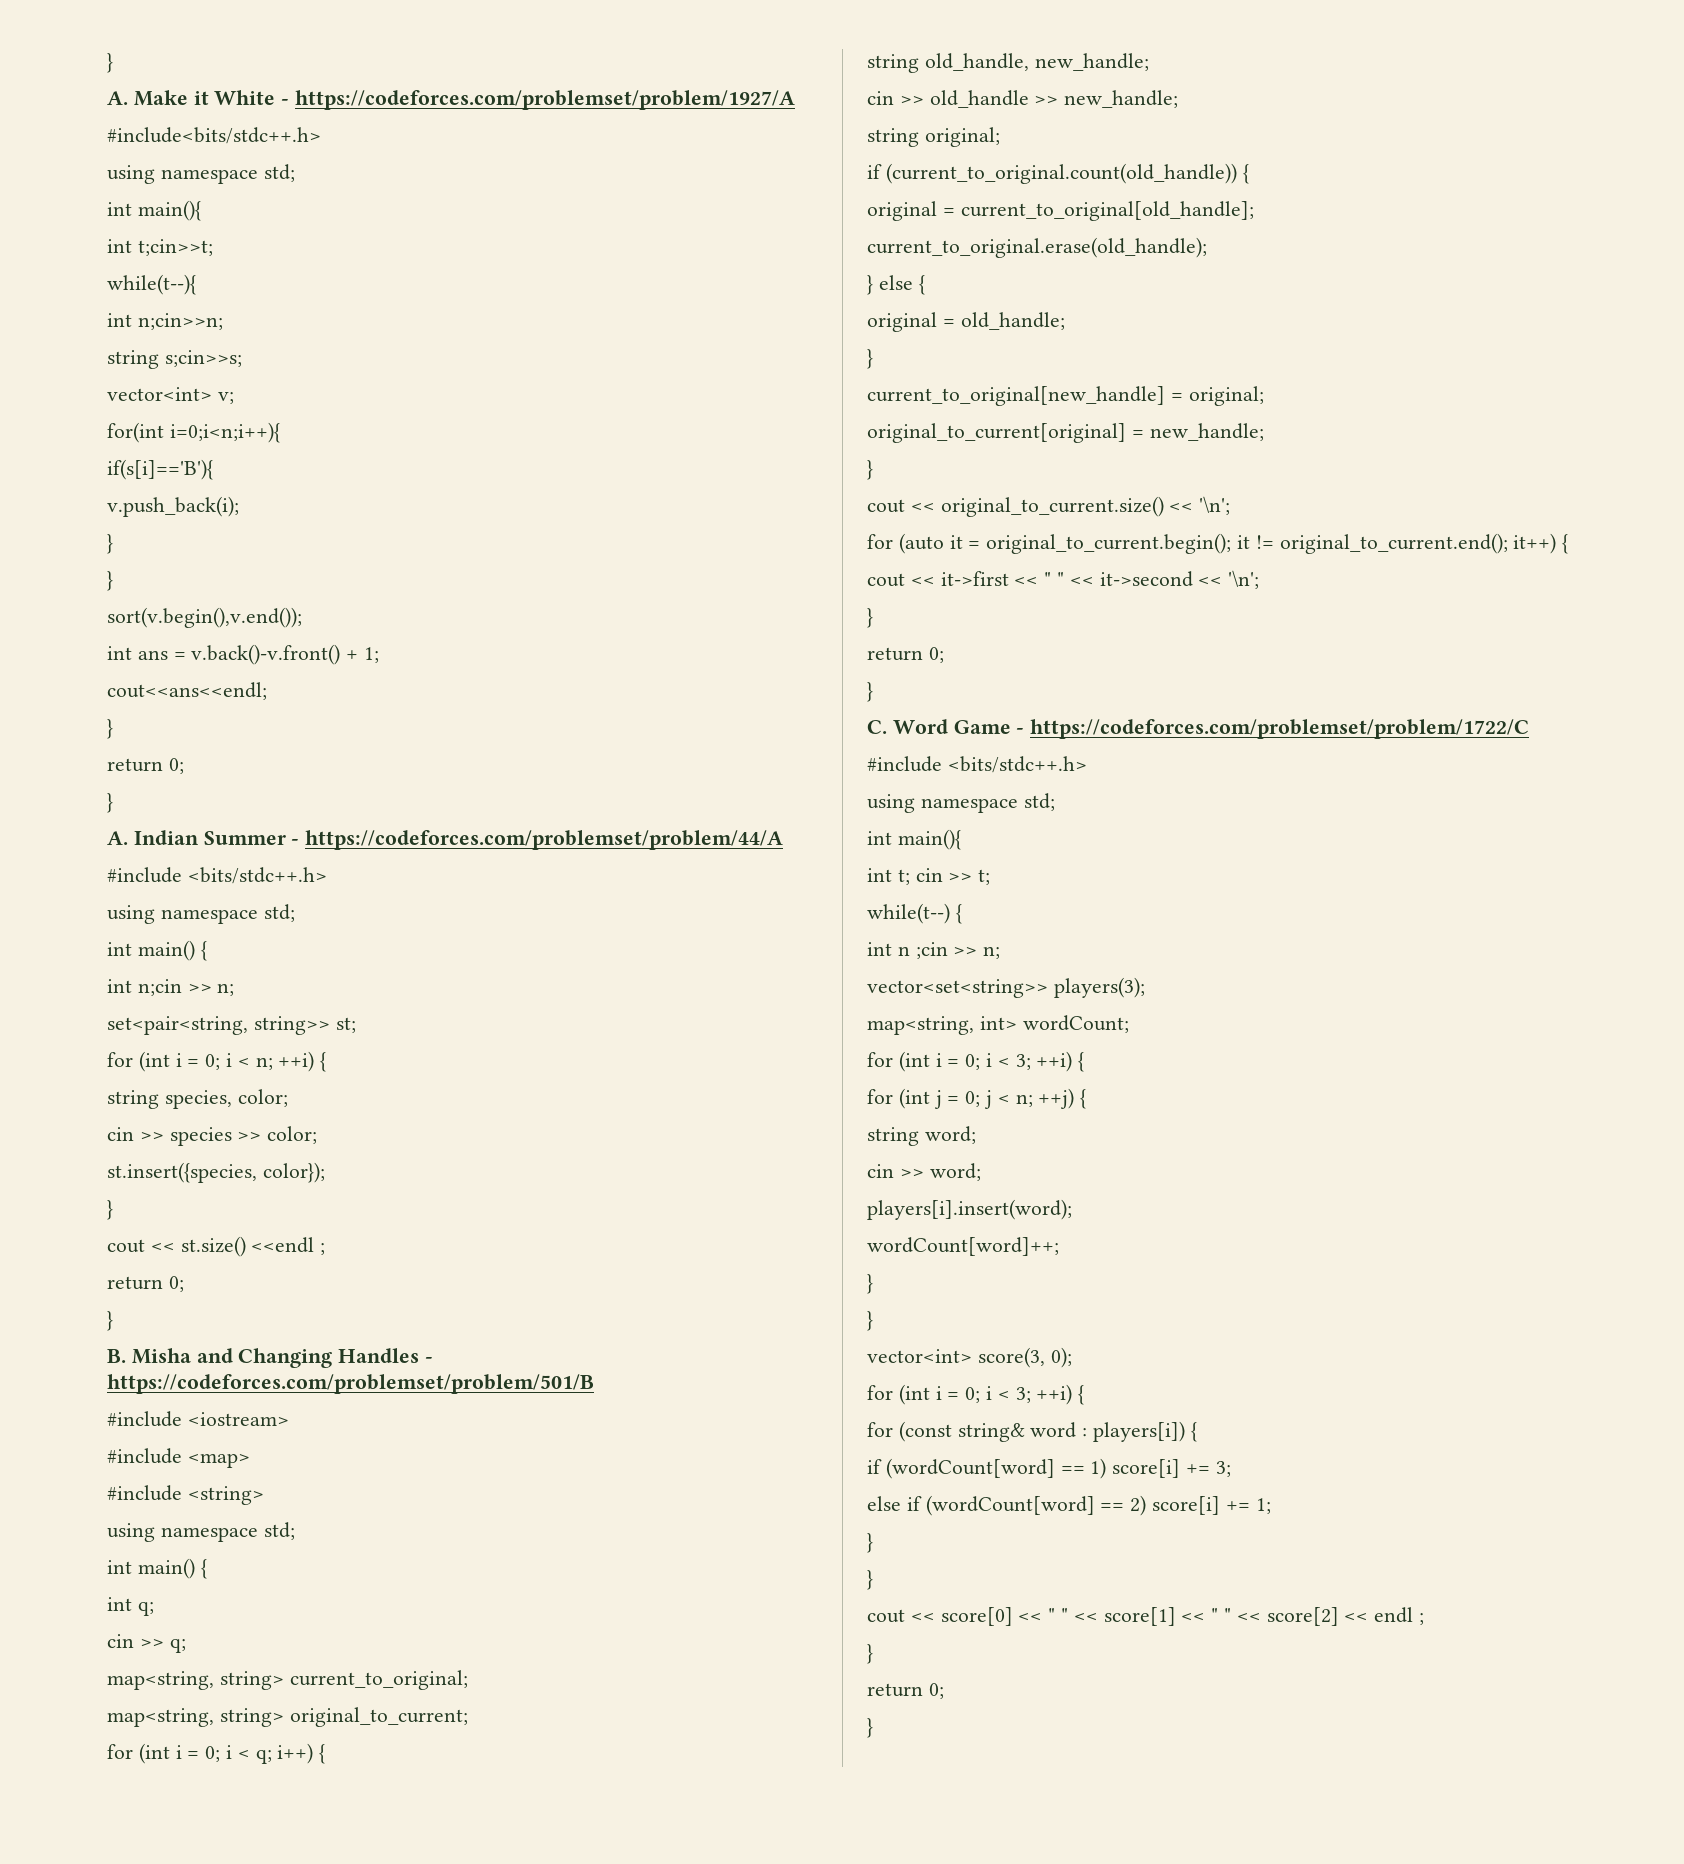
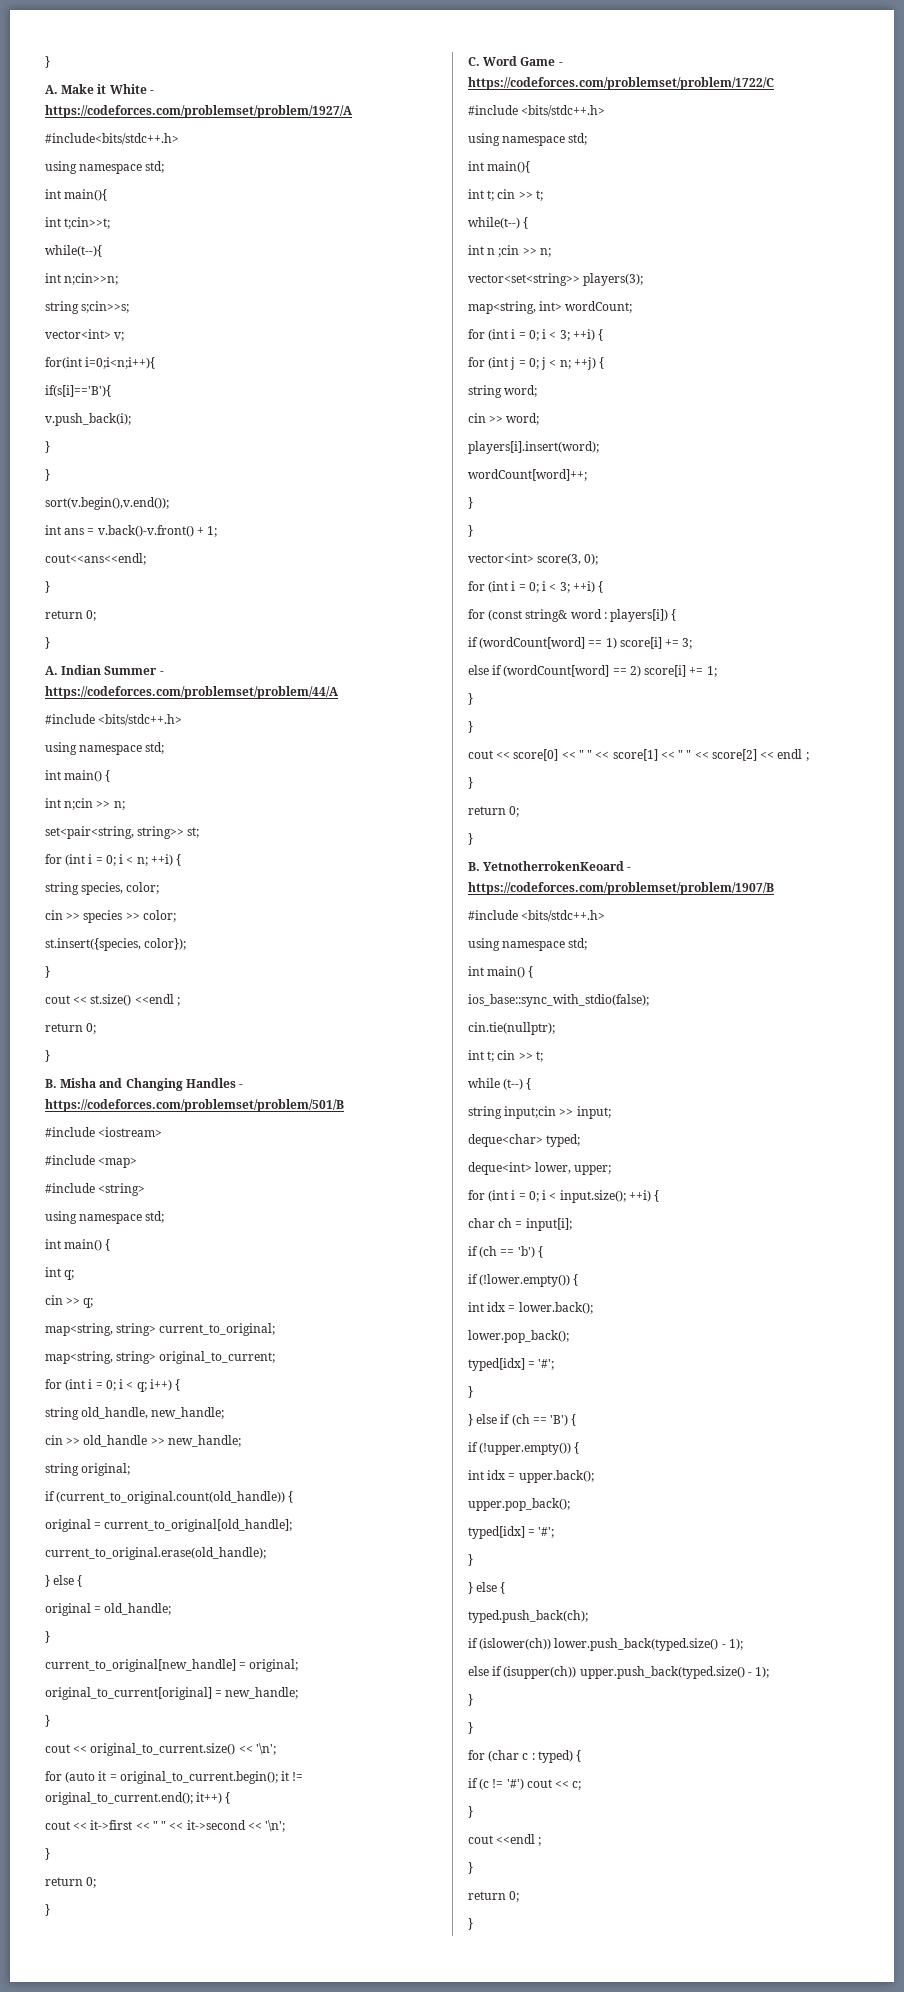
(873, 1728) none -> [468,861,632,871] [468,882,774,895] [468,910,606,922] [468,938,588,951] [468,966,534,978] [468,994,649,1007] [468,1022,555,1035] [468,1050,543,1062] [468,1078,532,1090] [468,1106,611,1119] [468,1134,581,1147] [468,1162,612,1175] [468,1190,660,1203] [468,1218,572,1231] [468,1246,543,1258] [468,1274,579,1287] [468,1302,593,1314] [468,1330,569,1343] [468,1358,555,1371] [468,1386,473,1398] [468,1414,577,1426] [468,1442,580,1455] [468,1470,594,1483] [468,1498,570,1511] [468,1526,555,1539] [468,1554,473,1566] [468,1582,506,1594] [468,1610,588,1623] [468,1638,743,1651] [468,1666,770,1679] [468,1694,473,1706] [468,1722,473,1734] [468,1750,582,1763] [468,1778,582,1790] [468,1806,473,1818] [468,1834,542,1846] [468,1862,473,1874] [468,1891,520,1902] [468,1918,473,1930] // B. YetnotherrokenKeoard - https://codeforces.com/problemset/problem/1907/B // #include <bits/stdc++.h> // using namespace std; // int main() { // ios_base::sync_with_stdio(false); // cin.tie(nullptr); // int t; cin >> t; // while (t--) { // string input;cin >> input; // deque<char> typed; // deque<int> lower, upper; // for (int i = 0; i < input.size(); ++i) { // char ch = input[i]; // if (ch == 'b') { // if (!lower.empty()) { // int idx = lower.back(); // lower.pop_back(); // typed[idx] = '#'; // } // } else if (ch == 'B') { // if (!upper.empty()) { // int idx = upper.back(); // upper.pop_back(); // typed[idx] = '#'; // } // } else { // typed.push_back(ch); // if (islower(ch)) lower.push_back(typed.size() - 1); // else if (isupper(ch)) upper.push_back(typed.size() - 1); // } // } // for (char c : typed) { // if (c != '#') cout << c; // } // cout <<endl ; // } // return 0; // }

